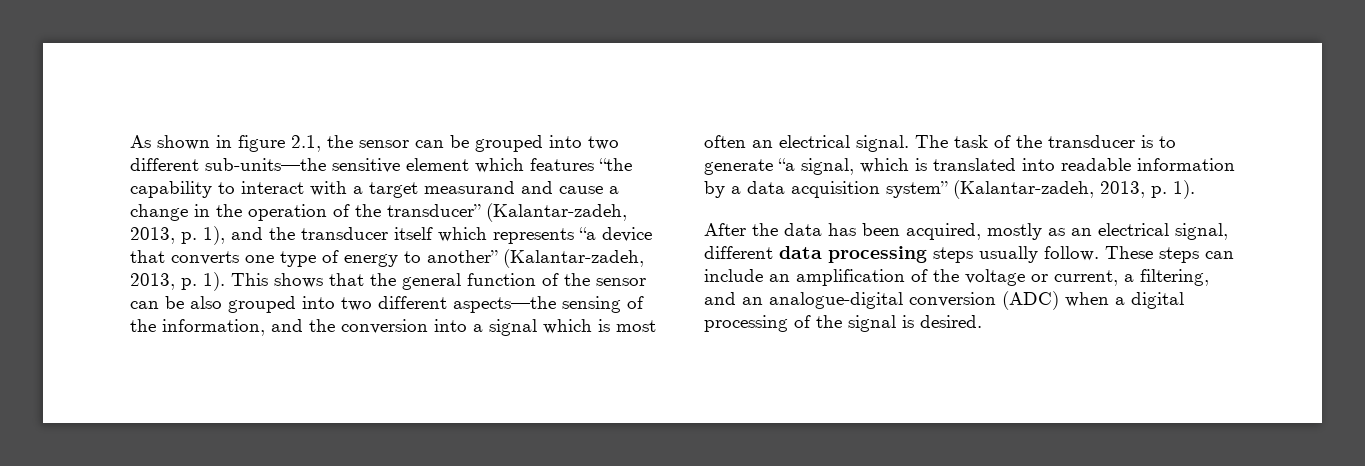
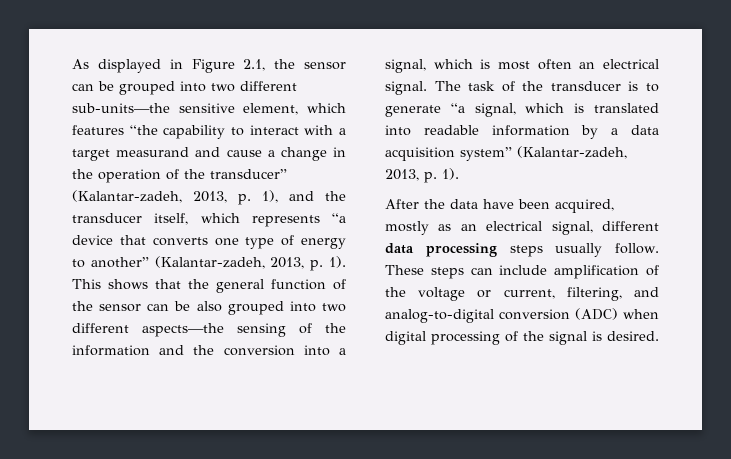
[157,135,285,152] shown in figure -> [97,59,235,73] displayed in Figure
[406,158,469,171] element -> [243,103,299,115] element,
[394,227,433,240] itself -> [154,213,189,225] itself,
[162,319,265,336] information, -> [72,345,150,356] information
[489,319,537,336] signal -> [385,59,426,73] signal,
[828,223,856,236] has -> [483,199,514,209] have
[769,274,790,282] an -> (548, 270) none
[1124,274,1134,282] a -> (555, 294) none
[742,292,903,309] an analogue-digital -> [385,309,494,323] analog-to-digital
[1115,297,1125,305] a -> (659, 314) none

